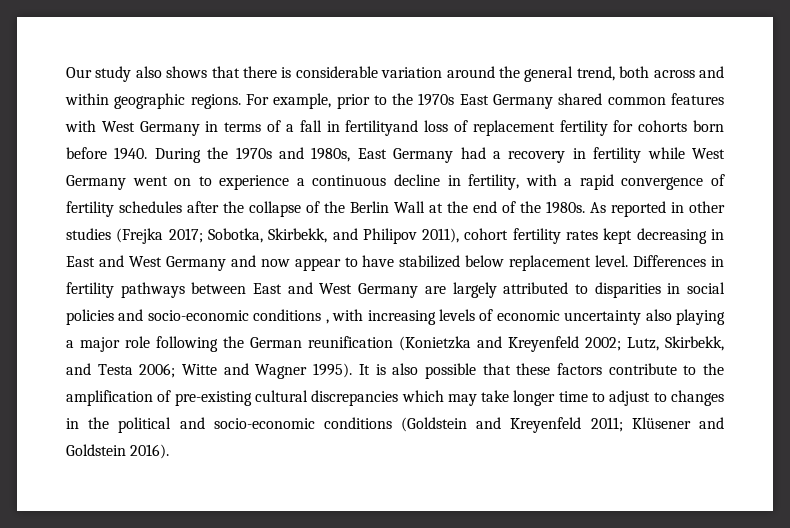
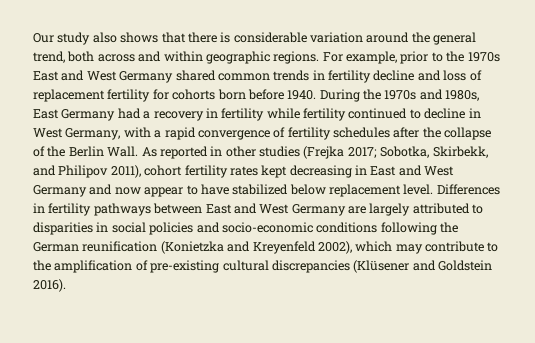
(489, 99) none -> [61,70,117,81] and West
[671,93,724,105] [65,120,419,136] features with West Germany in terms of a fall in fertilityand -> [273,70,441,83] trends in fertility decline and
[691,148,725,159] [66,174,520,190] West Germany went on to experience a continuous decline in fertility, -> [303,108,481,121] [33,128,121,140] fertility continued to decline in West Germany,
[394,201,585,214] Wall at the end of the 1980s. -> [107,146,139,157] Wall.
[325,309,725,325] [66,336,150,352] , with increasing levels of economic uncertainty also playing a major role -> (378, 227) none
[585,336,724,351] [66,363,602,379] 2002; Lutz, Skirbekk, and Testa 2006; Witte and Wagner 1995). It is also possible that these factors -> [317,241,423,254] 2002), which may
[401,390,724,406] [66,417,691,433] which may take longer time to adjust to changes in the political and socio-economic conditions (Goldstein and Kreyenfeld 2011; Klüsener -> [353,260,410,273] (Klüsener

